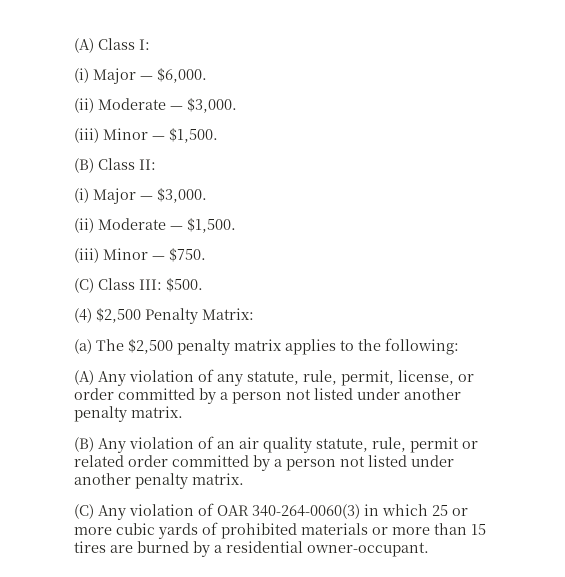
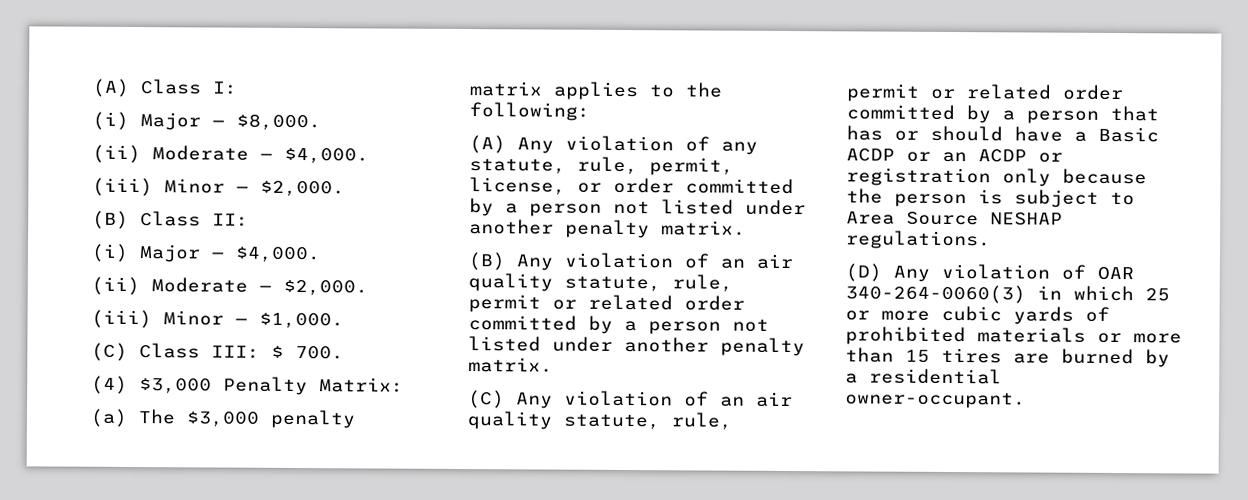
[157,68,207,83] [74,98,237,113] [74,128,218,143] $6,000. // (ii) Moderate — $3,000. // (iii) Minor — $1,500. -> [236,113,321,131] [92,144,369,164] [92,177,345,197] $8,000. // (ii) Moderate — $4,000. // (iii) Minor — $2,000.
[157,188,207,203] [74,218,236,233] [74,248,206,263] $3,000. // (ii) Moderate — $1,500. // (iii) Minor — $750. -> [235,246,321,263] [91,276,368,296] [91,309,344,329] $4,000. // (ii) Moderate — $2,000. // (iii) Minor — $1,000.
[166,278,203,292] $500. -> [271,345,344,360] $ 700.
[96,308,141,323] $2,500 -> [139,378,212,394] $3,000
[128,339,173,354] $2,500 -> [186,411,260,427] $3,000
(214, 509) none -> [720,391,793,408] [467,411,733,430] [846,83,1124,102] [846,104,1159,124] [846,125,1159,143] [846,148,1063,163] [846,167,1147,187] [846,188,1135,208] [846,211,1063,226] [846,230,991,250] [845,263,1086,282] an air quality statute, rule, permit or related order committed by a person that has or should have a Basic ACDP or an ACDP or registration only because the person is subject to Area Source NESHAP regulations. // (D) Any violation of

